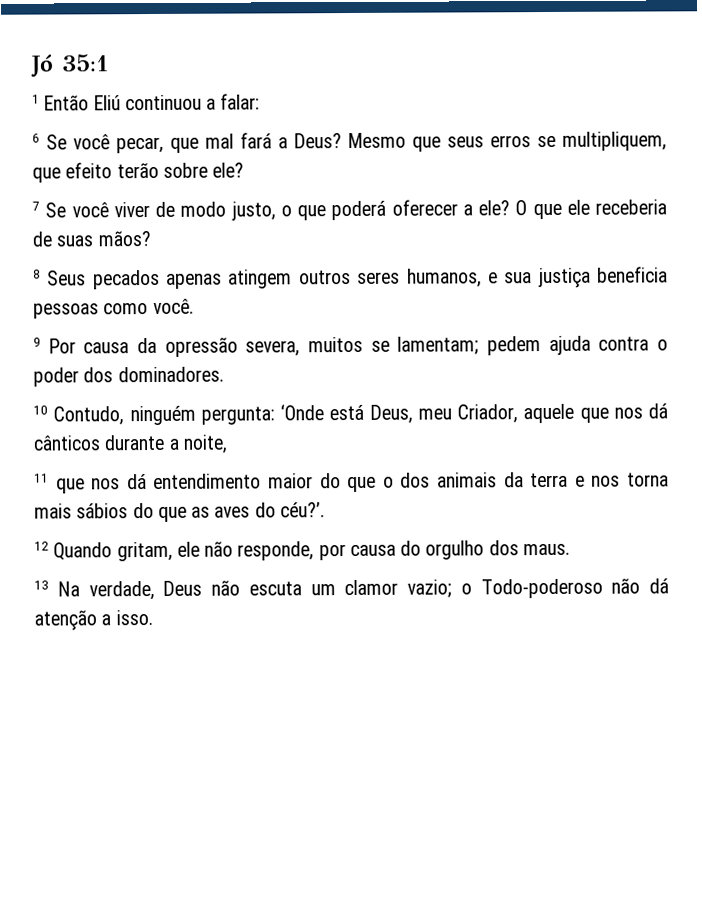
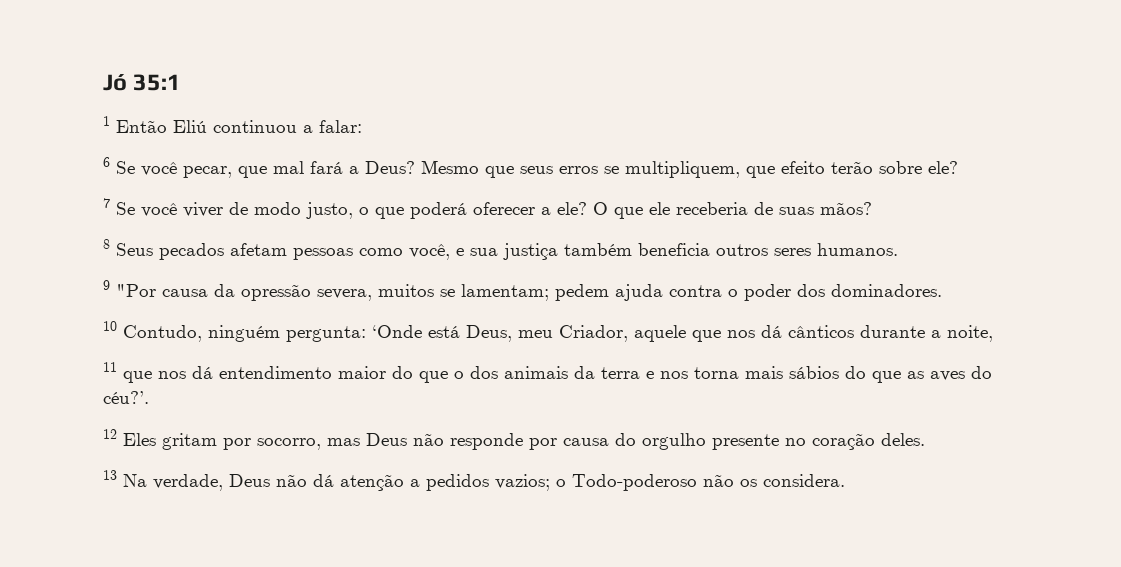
[166,266,669,289] [33,298,194,319] apenas atingem outros seres humanos, e sua justiça beneficia pessoas como você. -> [230,243,898,260] afetam pessoas como você, e sua justiça também beneficia outros seres humanos.
[48,338,76,354] Por -> [116,284,156,297] "Por
[53,540,570,562] Quando gritam, ele não responde, por causa do orgulho dos maus. -> [123,433,925,450] Eles gritam por socorro, mas Deus não responde por causa do orgulho presente no coração deles.
[248,578,669,599] [34,610,153,631] escuta um clamor vazio; o Todo-poderoso não dá atenção a isso. -> [313,474,845,491] dá atenção a pedidos vazios; o Todo-poderoso não os considera.

